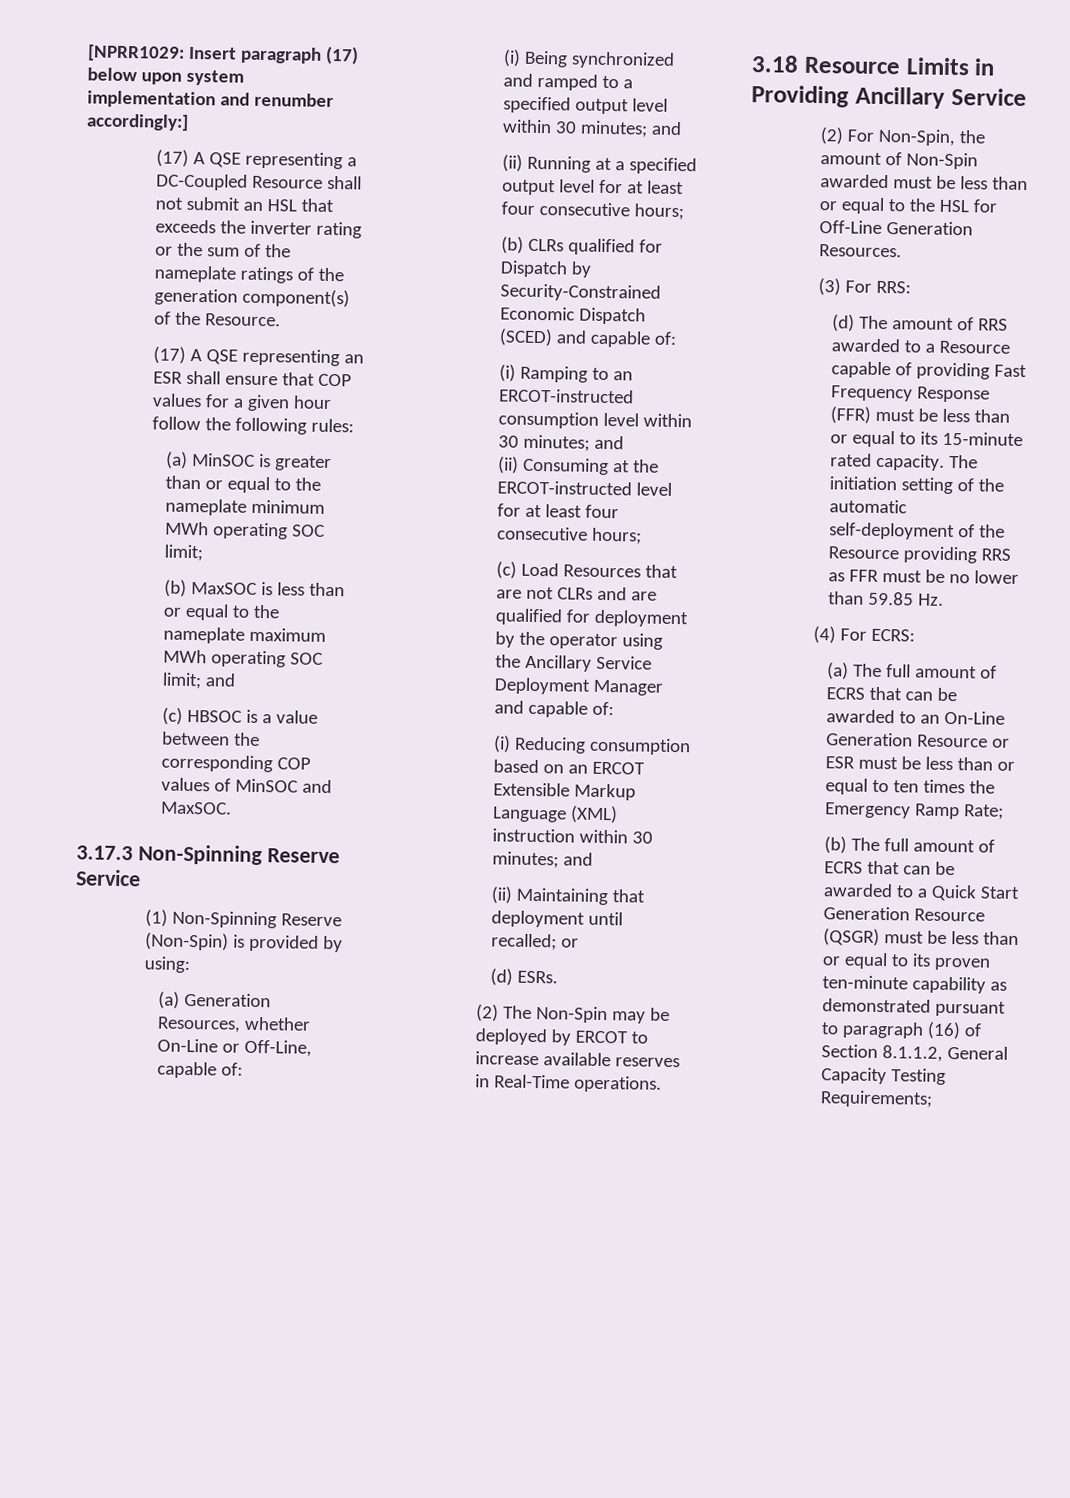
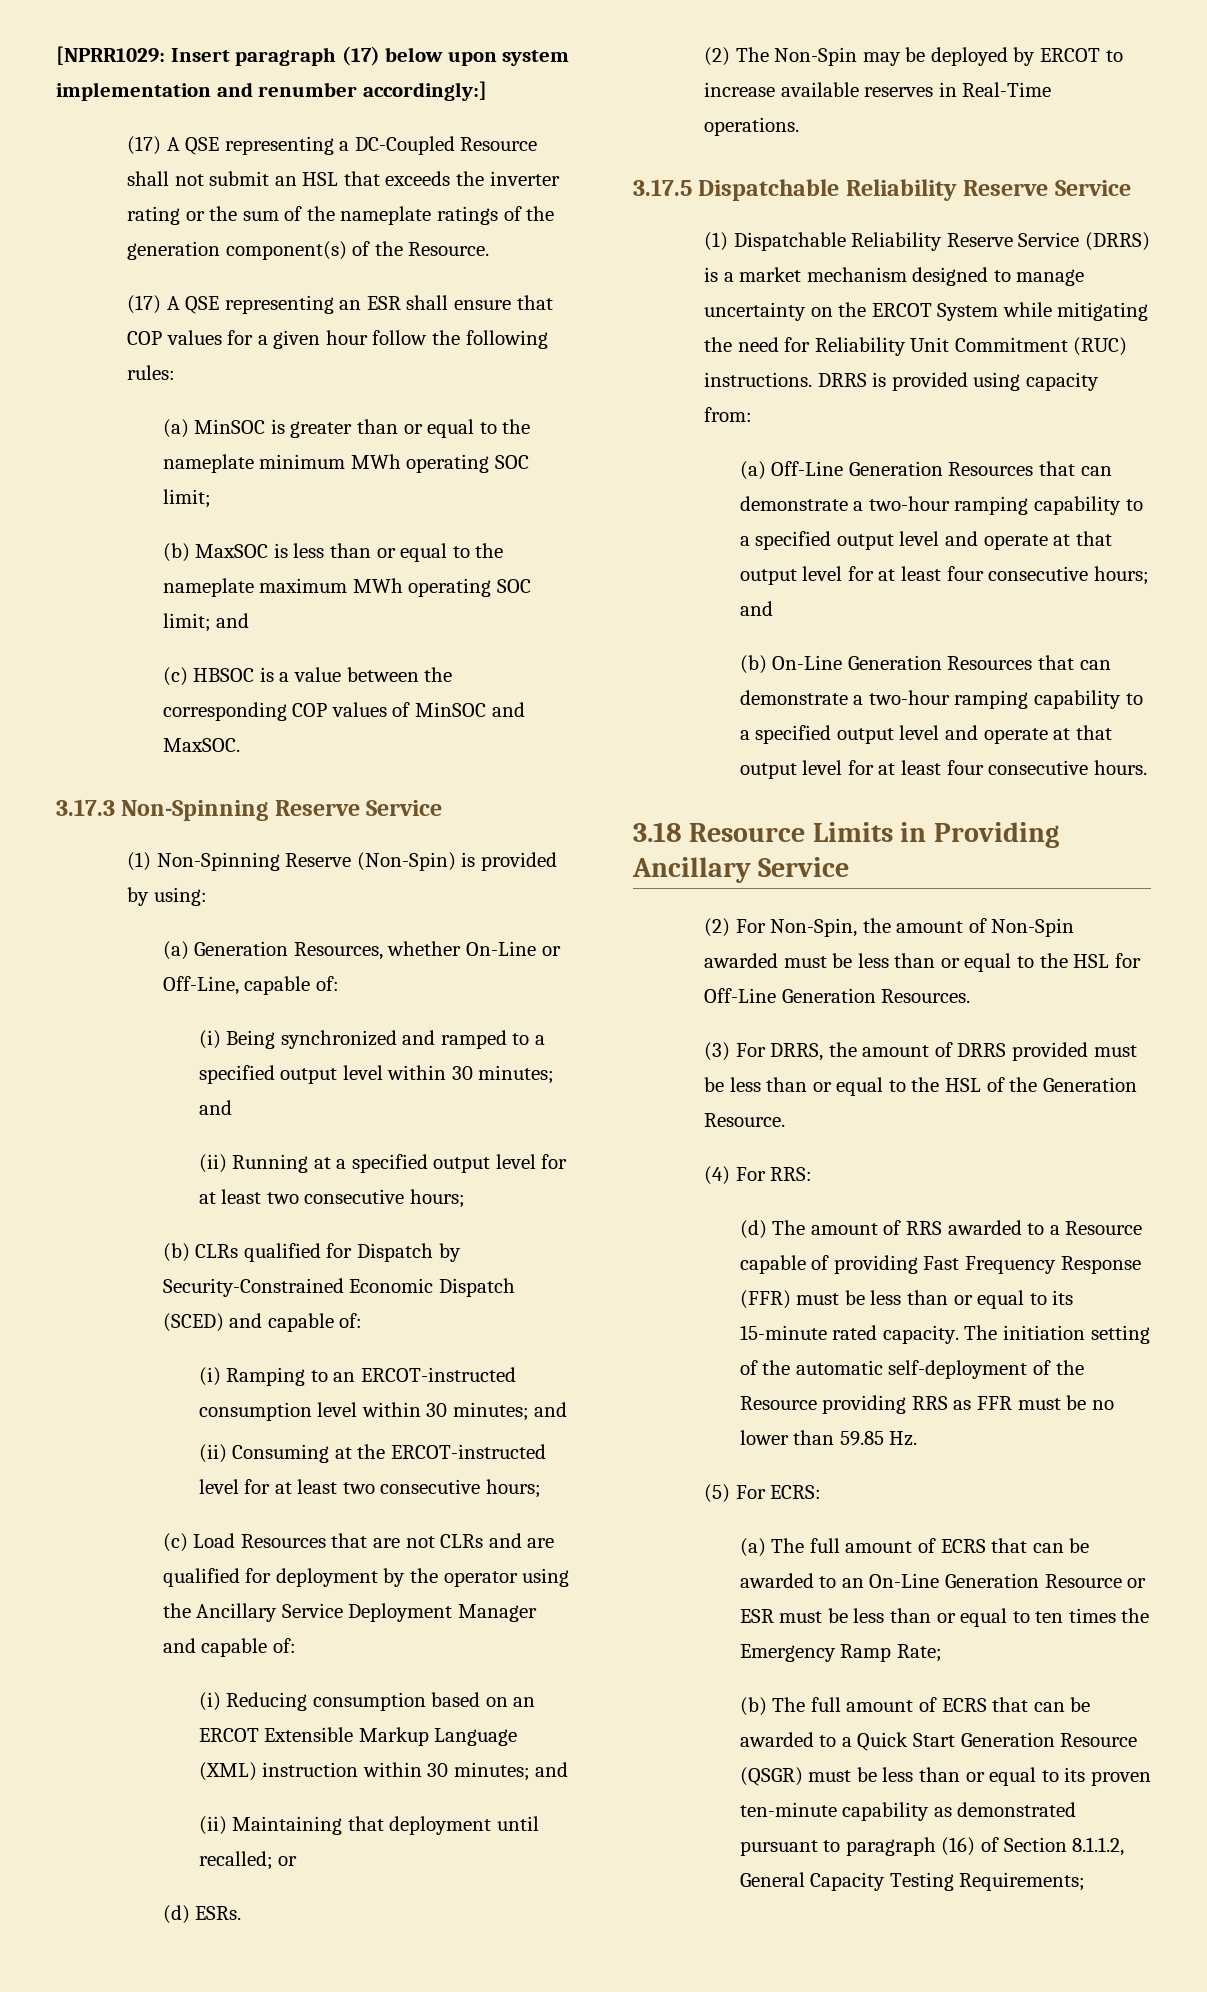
[501,201,535,215] four -> [266,1192,299,1204] two
[584,504,619,519] four -> [342,1482,375,1494] two
(662, 1084) none -> [633,179,1131,201] [704,232,1150,251] [704,267,1085,286] [704,302,1149,321] [704,337,1128,356] [704,372,1099,391] [704,407,753,422] [739,461,1112,480] [739,496,1143,515] [739,531,1112,550] [739,566,1149,585] [739,601,773,616] [739,655,1111,674] [739,690,1143,709] [739,725,1112,744] [739,760,1147,779] // 3.17.5 Dispatchable Reliability Reserve Service // (1) Dispatchable Reliability Reserve Service (DRRS) is a market mechanism designed to manage uncertainty on the ERCOT System while mitigating the need for Reliability Unit Commitment (RUC) instructions. DRRS is provided using capacity from: // (a) Off-Line Generation Resources that can demonstrate a two-hour ramping capability to a specified output level and operate at that output level for at least four consecutive hours; and // (b) On-Line Generation Resources that can demonstrate a two-hour ramping capability to a specified output level and operate at that output level for at least four consecutive hours.
(872, 286) none -> [770,1042,1137,1061] [704,1077,1137,1096] [704,1113,786,1127] [704,1166,766,1185] DRRS, the amount of DRRS provided must be less than or equal to the HSL of the Generation Resource. // (4) For
[812,626,836,644] (4) -> [704,1484,731,1503] (5)

